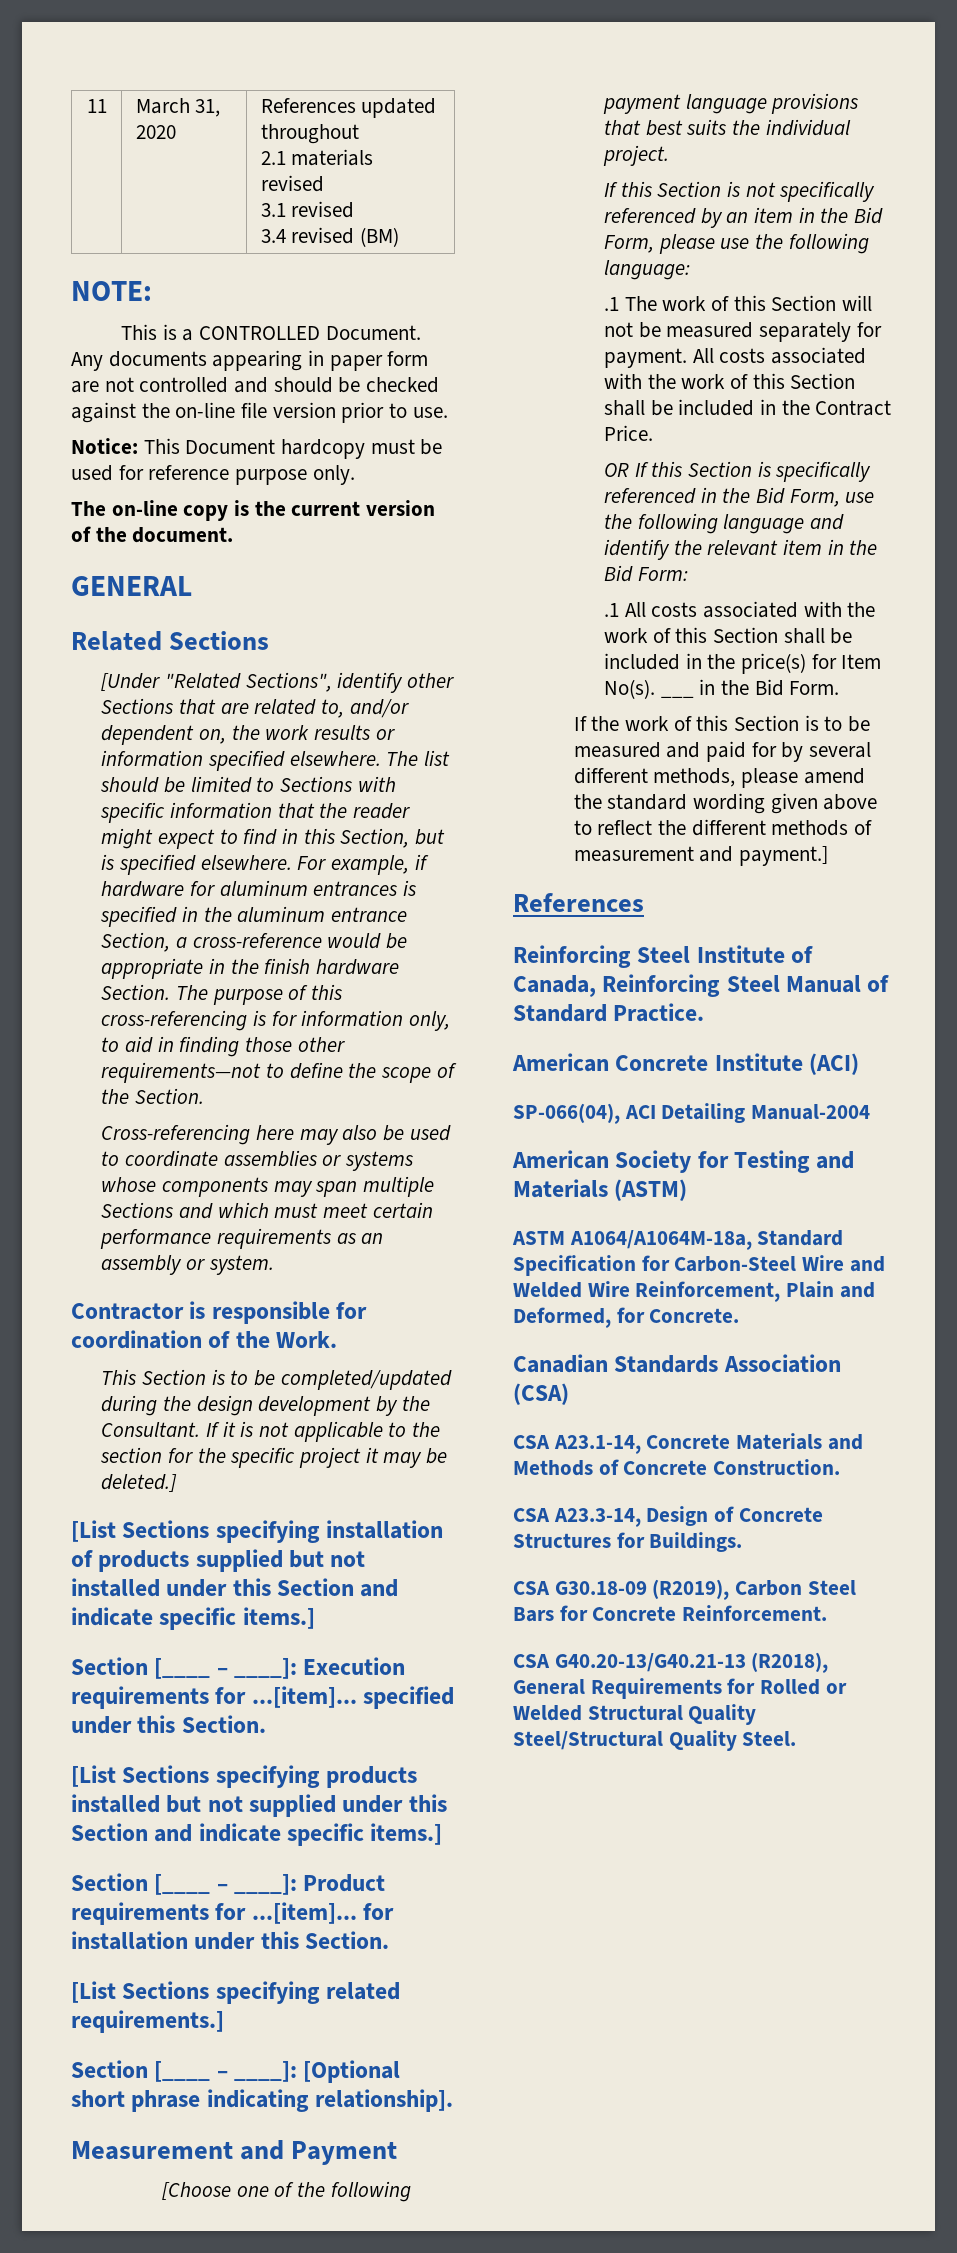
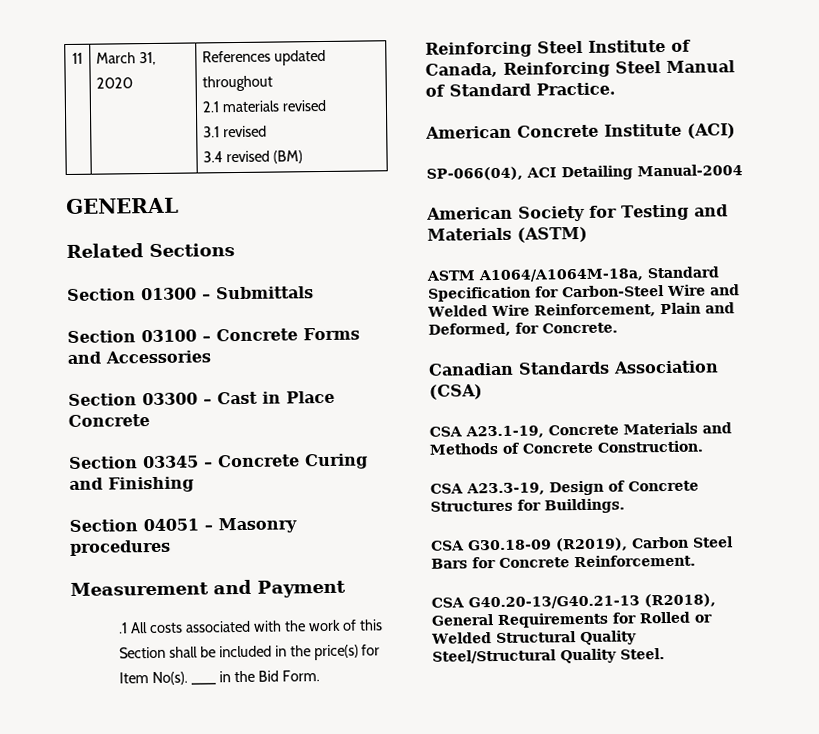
[71,281,152,301] [121,324,421,341] [71,350,429,371] [71,377,440,393] [71,402,448,423] [71,438,443,459] [71,465,355,485] [71,500,436,521] [71,526,234,543] [71,576,192,596] [71,631,270,651] [101,672,454,693] [101,698,409,718] [101,725,395,745] [101,750,450,771] [100,776,396,793] [100,802,410,823] [101,828,446,849] [101,854,429,875] [101,880,416,897] [100,906,407,927] [101,932,407,952] [101,958,399,979] [101,984,342,1005] [101,1010,450,1031] [101,1036,345,1057] [101,1062,457,1083] [101,1088,204,1104] [101,1124,451,1145] [101,1150,413,1171] [101,1176,434,1197] [101,1202,433,1219] [100,1228,384,1249] [101,1255,274,1275] [71,1301,368,1324] [71,1330,338,1349] [101,1369,452,1390] [101,1395,430,1416] [101,1421,441,1442] [100,1447,448,1468] [101,1474,178,1492] [71,1520,444,1543] [71,1549,366,1572] [71,1578,399,1597] [71,1607,315,1630] [71,1657,406,1679] [71,1686,455,1709] [71,1715,266,1734] [71,1765,418,1788] [71,1794,447,1817] [71,1823,443,1846] [71,1873,386,1895] [71,1902,395,1925] [71,1931,390,1950] [71,1981,401,2004] [71,2010,224,2033] [71,2060,401,2083] [71,2089,454,2112] [71,2140,398,2165] [161,2181,411,2202] [602,93,859,114] [603,119,851,136] [602,145,669,166] [603,181,876,202] [603,207,883,228] [603,233,869,254] [603,260,690,280] [603,295,872,311] [603,322,882,342] [603,347,866,368] [603,373,856,389] [603,399,892,416] [603,425,653,441] [603,461,872,482] [603,487,875,507] [603,513,844,534] [603,539,878,560] [603,565,688,582] NOTE: // This is a CONTROLLED Document. Any documents appearing in paper form are not controlled and should be checked against the on-line file version prior to use. // Notice: This Document hardcopy must be used for reference purpose only. // The on-line copy is the current version of the document. // GENERAL // Related Sections // [Under "Related Sections", identify other Sections that are related to, and/or dependent on, the work results or information specified elsewhere. The list should be limited to Sections with specific information that the reader might expect to find in this Section, but is specified elsewhere. For example, if hardware for aluminum entrances is specified in the aluminum entrance Section, a cross-reference would be appropriate in the finish hardware Section. The purpose of this cross-referencing is for information only, to aid in finding those other requirements—not to define the scope of the Section. // Cross-referencing here may also be used to coordinate assemblies or systems whose components may span multiple Sections and which must meet certain performance requirements as an assembly or system. // Contractor is responsible for coordination of the Work. // This Section is to be completed/updated during the design development by the Consultant. If it is not applicable to the section for the specific project it may be deleted.] // [List Sections specifying installation of products supplied but not installed under this Section and indicate specific items.] // Section [____ – ____]: Execution requirements for ...[item]... specified under this Section. // [List Sections specifying products installed but not supplied under this Section and indicate specific items.] // Section [____ – ____]: Product requirements for ...[item]... for installation under this Section. // [List Sections specifying related requirements.] // Section [____ – ____]: [Optional short phrase indicating relationship]. // Measurement and Payment // [Choose one of the following payment language provisions that best suits the individual project. // If this Section is not specifically referenced by an item in the Bid Form, please use the following language: // .1 The work of this Section will not be measured separately for payment. All costs associated with the work of this Section shall be included in the Contract Price. // OR If this Section is specifically referenced in the Bid Form, use the following language and identify the relevant item in the Bid Form: -> [66,197,179,215] [66,243,235,259] [67,286,314,301] [67,327,360,343] [67,350,211,364] [68,390,335,406] [68,414,150,427] [69,453,368,470] [69,476,194,493] [69,517,297,534] [70,539,171,556] [70,579,346,598] GENERAL // Related Sections // Section 01300 – Submittals // Section 03100 – Concrete Forms and Accessories // Section 03300 – Cast in Place Concrete // Section 03345 – Concrete Curing and Finishing // Section 04051 – Masonry procedures // Measurement and Payment
[573,715,870,732] [573,741,871,762] [573,767,865,788] [573,793,878,814] [573,819,872,836] [573,846,828,866] [513,893,644,912] // If the work of this Section is to be measured and paid for by several different methods, please amend the standard wording given above to reflect the different methods of measurement and payment.] // References -> (320, 676) none
[553,1435,641,1454] A23.1-14, -> [465,425,544,439] A23.1-19,
[553,1508,641,1527] A23.3-14, -> [466,482,545,496] A23.3-19,

